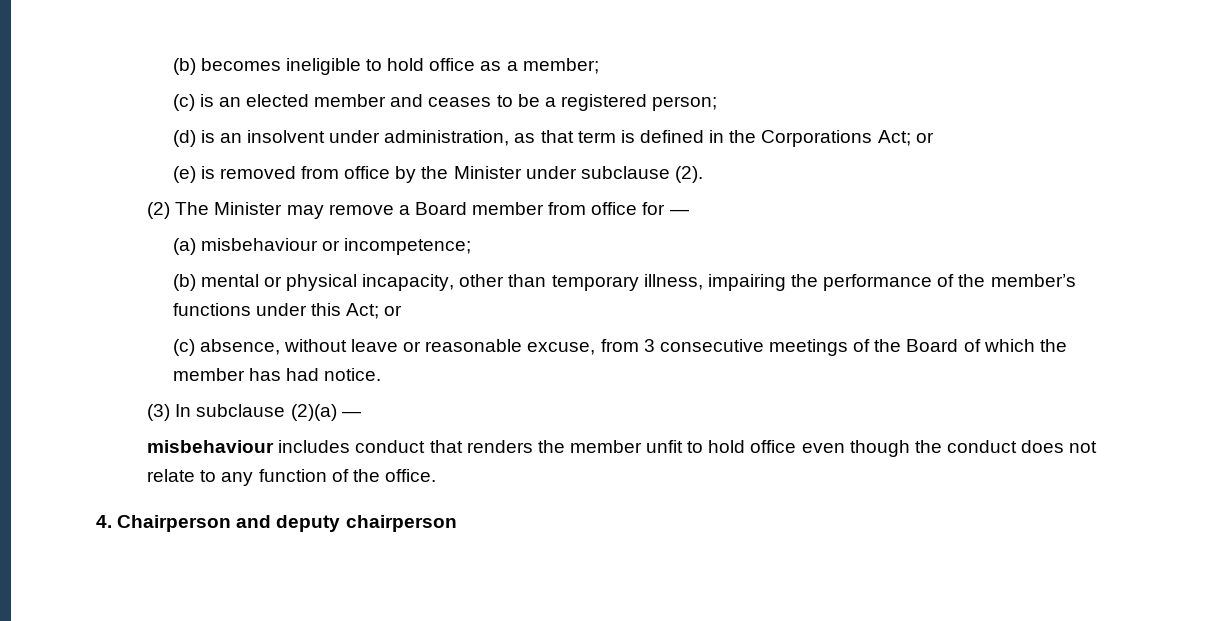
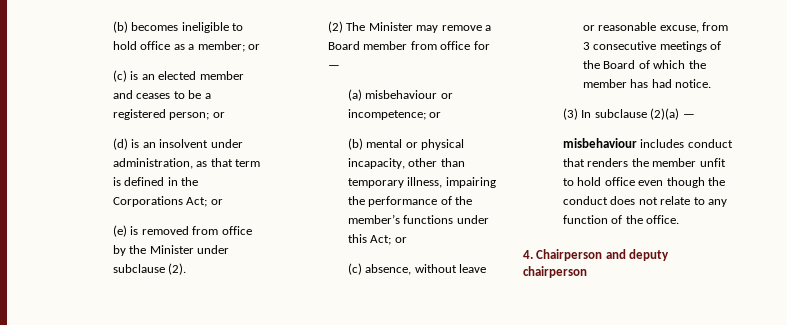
(599, 66) none -> [247,44,260,50] or
(718, 103) none -> [212,112,225,118] or
(472, 246) none -> [429,112,442,118] or

